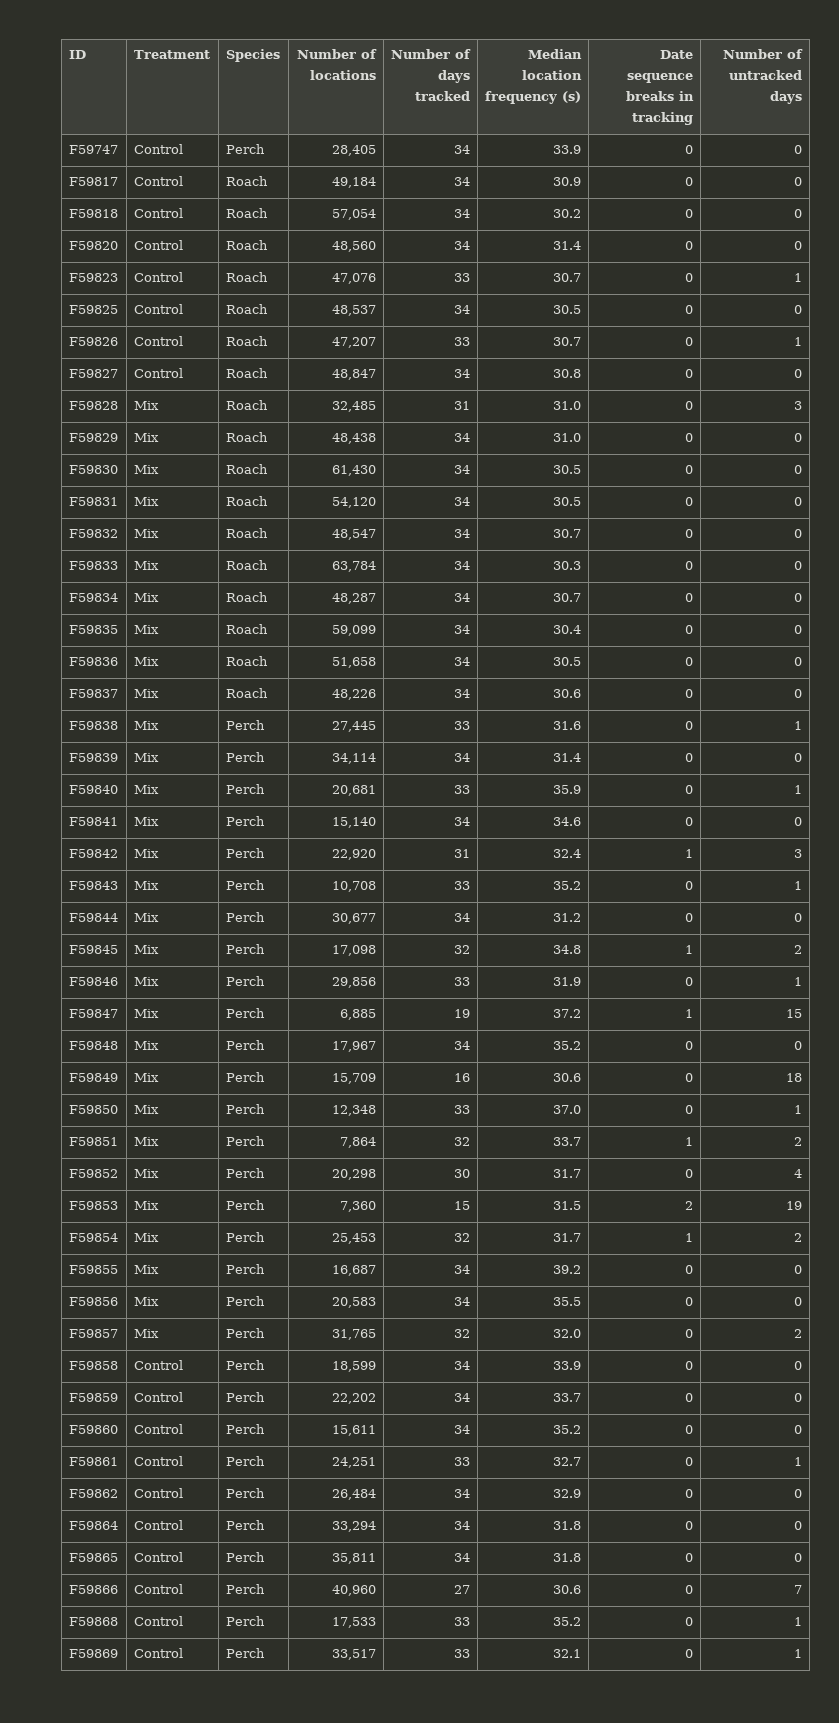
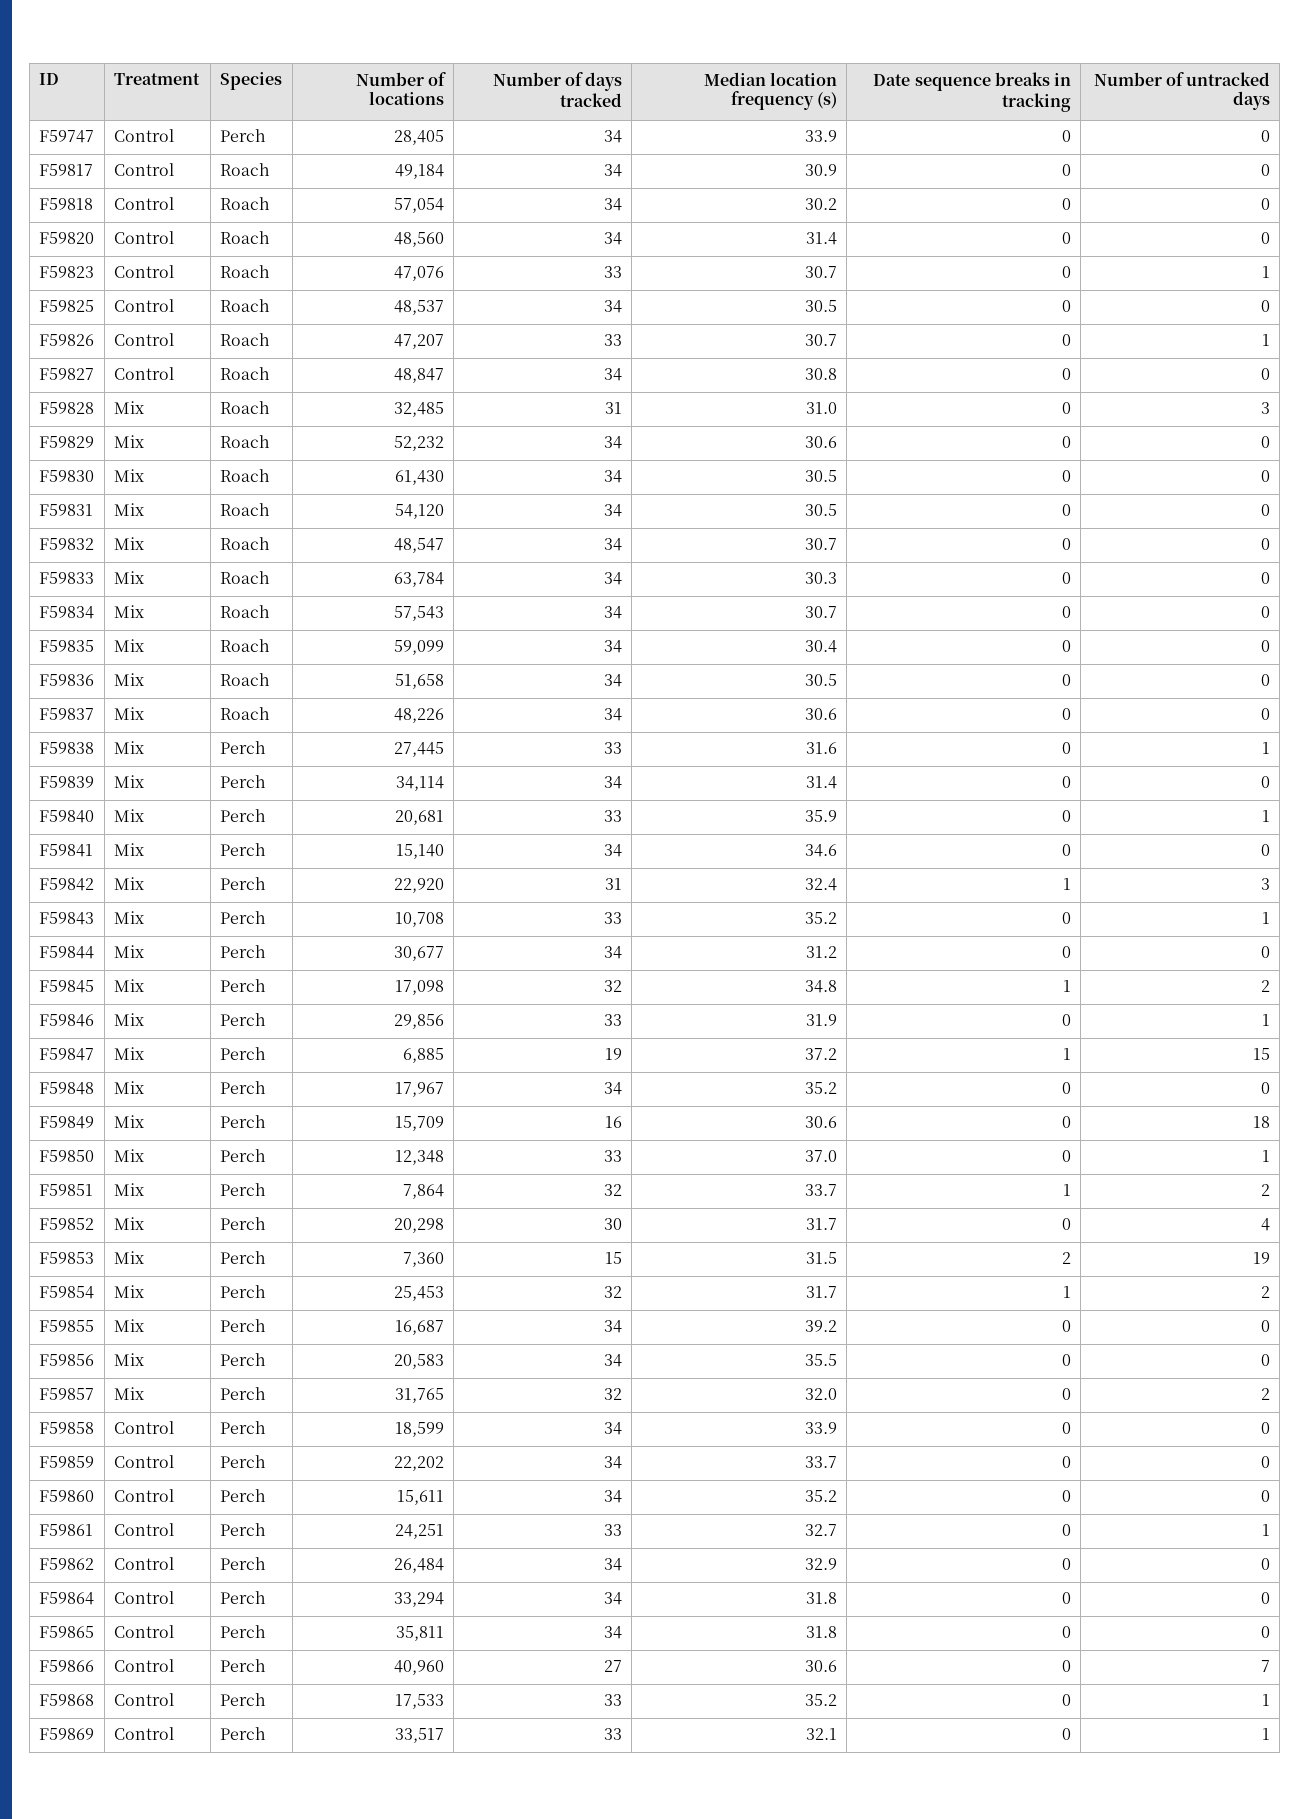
[332,433,377,444] [454,433,471,442] [553,433,582,442] 48,438 | 34 | 31.0 -> [394,436,445,451] [604,436,623,449] [805,436,838,448] 52,232 | 34 | 30.6
[332,593,377,604] 48,287 -> [394,606,445,621] 57,543

